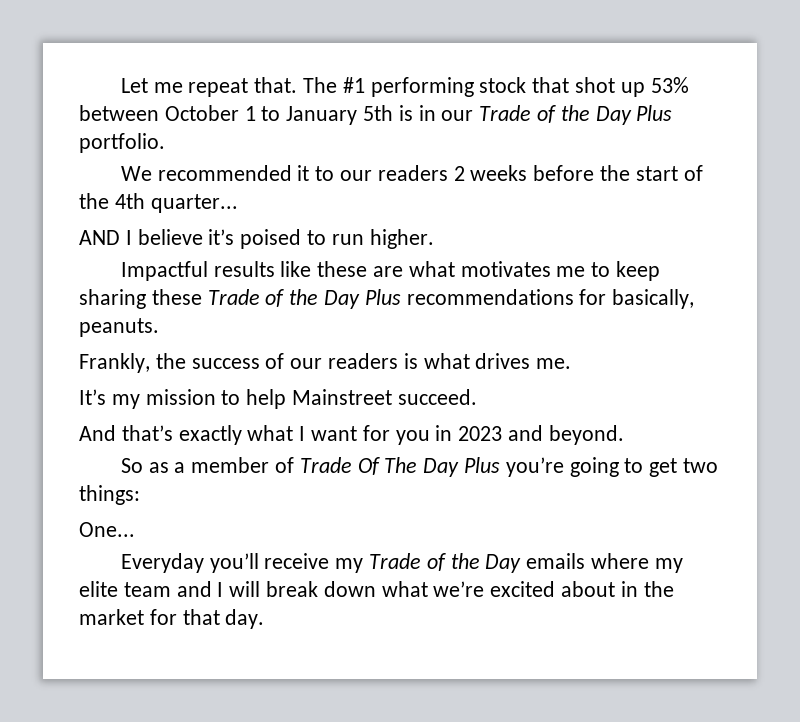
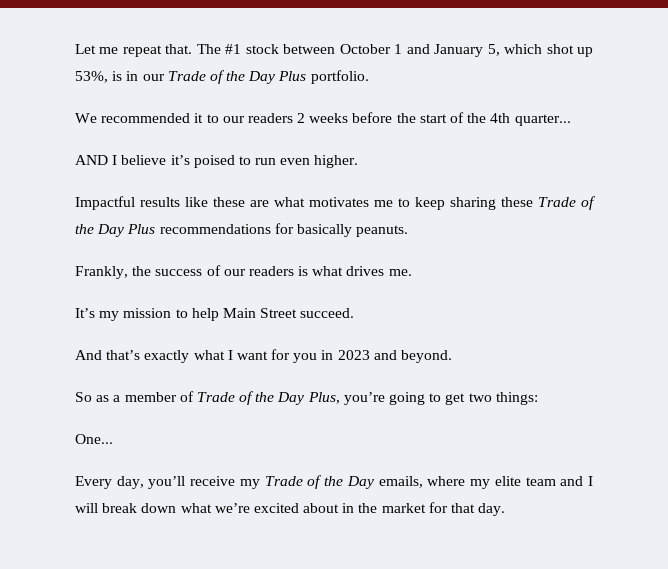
[370,77,689,97] [79,105,394,125] performing stock that shot up 53% between October 1 to January 5th -> [245,44,594,57] [75,71,108,83] stock between October 1 and January 5, which shot up 53%,
(364, 239) none -> [280,158,311,165] even
[612,289,695,309] basically, -> [296,224,352,237] basically
[292,389,393,405] Mainstreet -> [222,308,298,318] Main Street
[357,457,501,477] Of The Day Plus -> [239,391,340,405] of the Day Plus,
[120,553,204,573] Everyday -> [75,476,144,489] Every day,
[526,553,586,569] emails -> [378,476,423,488] emails,

